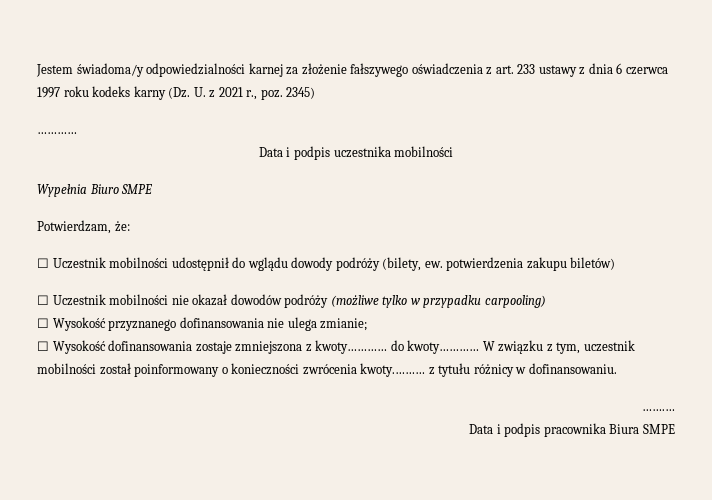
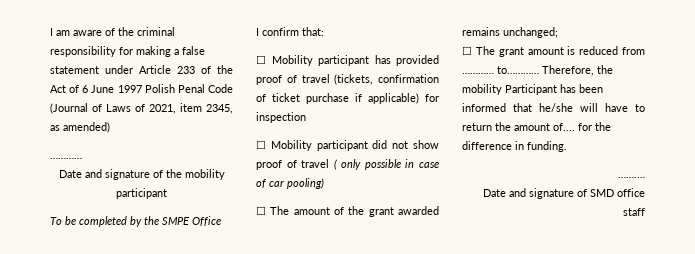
[36,63,668,77] [37,86,316,100] [37,132,77,134] [258,146,454,160] [37,184,153,197] [37,220,130,234] [37,257,616,271] [37,294,546,308] [37,317,368,331] [37,340,635,354] [37,363,617,377] [642,409,675,411] [469,423,675,437] Jestem świadoma/y odpowiedzialności karnej za złożenie fałszywego oświadczenia z art. 233 ustawy z dnia 6 czerwca 1997 roku kodeks karny (Dz. U. z 2021 r., poz. 2345) // ………… // Data i podpis uczestnika mobilności // Wypełnia Biuro SMPE // Potwierdzam, że: // ☐ Uczestnik mobilności udostępnił do wglądu dowody podróży (bilety, ew. potwierdzenia zakupu biletów) // ☐ Uczestnik mobilności nie okazał dowodów podróży (możliwe tylko w przypadku carpooling) // ☐ Wysokość przyznanego dofinansowania nie ulega zmianie; // ☐ Wysokość dofinansowania zostaje zmniejszona z kwoty………… do kwoty………… W związku z tym, uczestnik mobilności został poinformowany o konieczności zwrócenia kwoty.……… z tytułu różnicy w dofinansowaniu. // …….… // Data i podpis pracownika Biura SMPE -> [50,27,175,36] [50,46,205,57] [50,65,233,74] [50,84,233,93] [50,103,233,114] [50,122,110,133] [50,158,82,159] [58,169,225,180] [116,188,167,199] [50,216,221,227] [256,27,324,36] [256,55,439,66] [256,74,439,85] [256,93,439,104] [256,112,306,123] [256,140,439,151] [256,159,439,170] [256,178,324,189] [256,206,439,217] [462,27,558,38] [462,46,645,57] [462,65,613,76] [462,84,603,95] [462,103,645,112] [462,122,611,131] [462,141,567,152] [618,177,645,178] [483,188,645,199] [623,208,645,216] I am aware of the criminal responsibility for making a false statement under Article 233 of the Act of 6 June 1997 Polish Penal Code (Journal of Laws of 2021, item 2345, as amended) // ………… // Date and signature of the mobility participant // To be completed by the SMPE Office // I confirm that: // ☐ Mobility participant has provided proof of travel (tickets, confirmation of ticket purchase if applicable) for inspection // ☐ Mobility participant did not show proof of travel ( only possible in case of car pooling) // ☐ The amount of the grant awarded remains unchanged; // ☐ The grant amount is reduced from ………… to………… Therefore, the mobility Participant has been informed that he/she will have to return the amount of.... for the difference in funding. // …….… // Date and signature of SMD office staff

